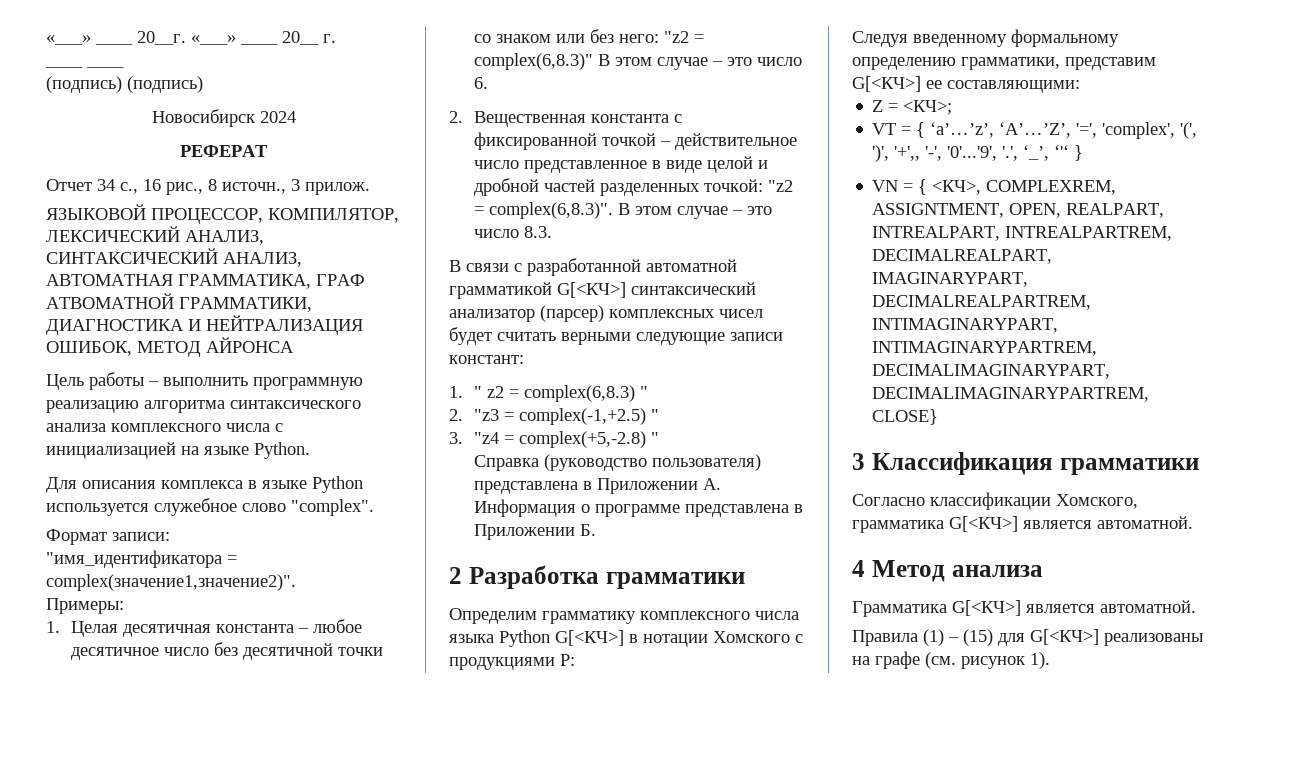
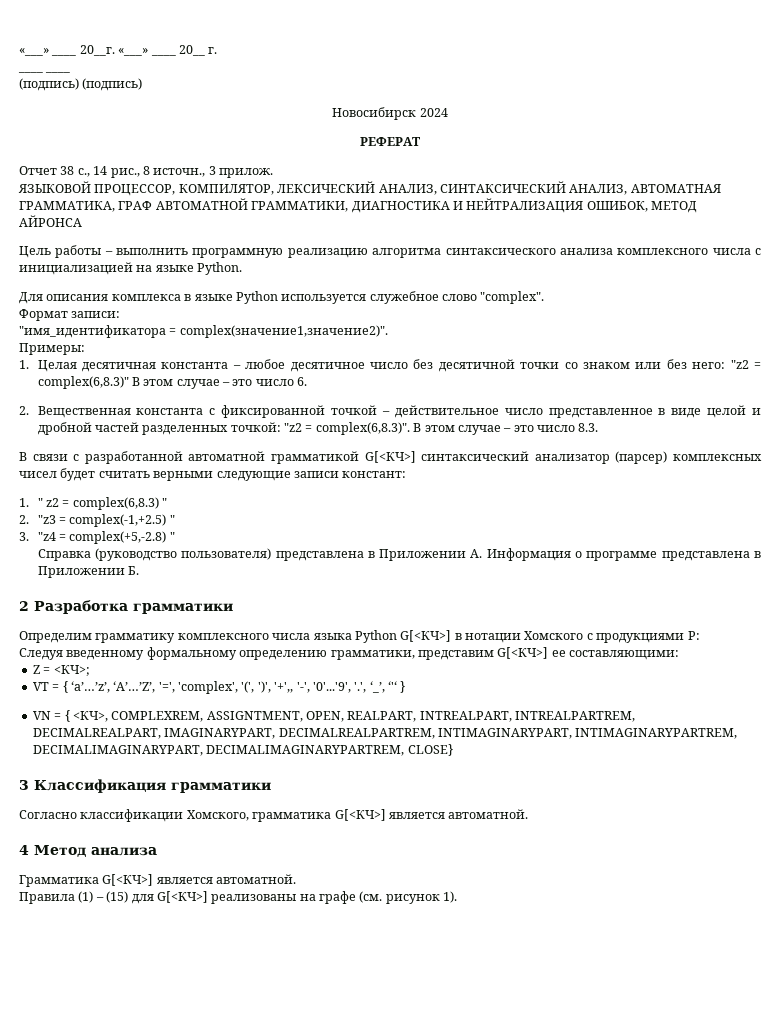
[97,179,161,194] 34 с., 16 -> [60,166,108,177] 38 с., 14
[46,293,174,309] АТВОМАТНОЙ -> [155,198,248,210] АВТОМАТНОЙ

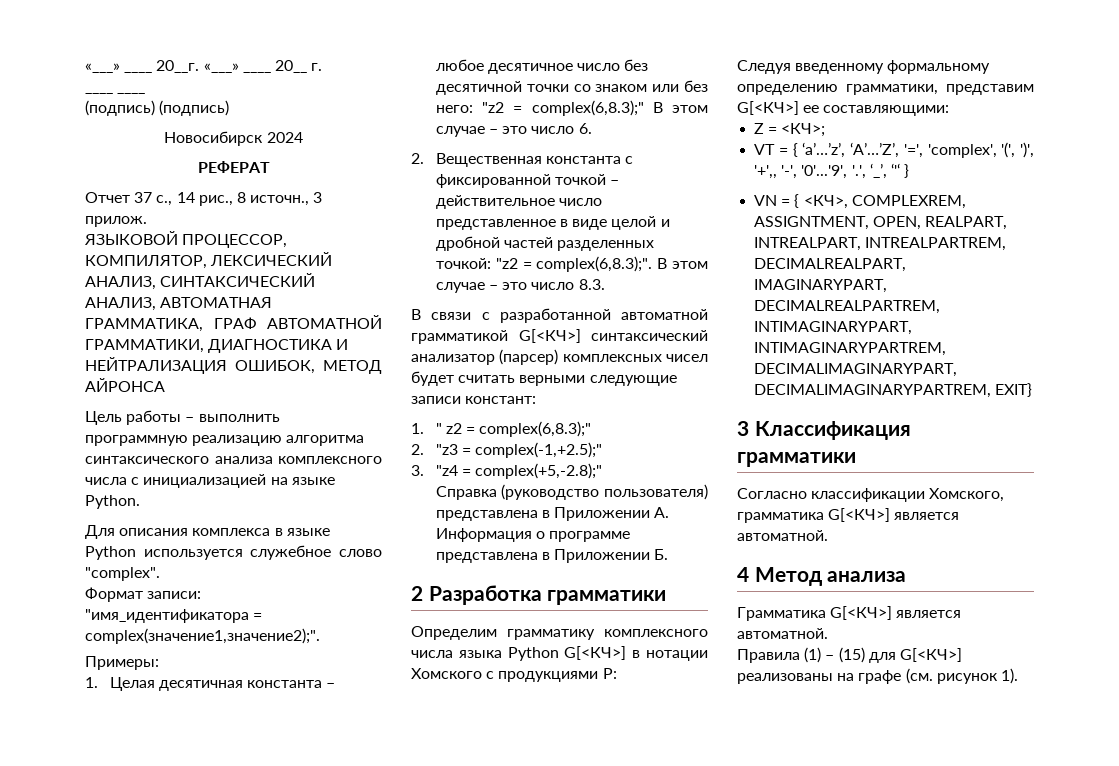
[60,166,75,175] 38 -> [134,192,153,203] 37
[179,325,388,338] complex(значение1,значение2)". -> [85,628,320,644] complex(значение1,значение2);".
[37,376,129,389] complex(6,8.3)" -> [531,100,644,116] complex(6,8.3);"
[315,422,410,435] complex(6,8.3)". -> [536,256,653,272] complex(6,8.3);".
[72,497,168,510] complex(6,8.3) " -> [479,421,592,437] complex(6,8.3);"
[69,514,175,527] complex(-1,+2.5) " -> [475,442,603,458] complex(-1,+2.5);"
[69,531,175,544] complex(+5,-2.8) " -> [475,463,603,479] complex(+5,-2.8);"
[407,744,453,756] CLOSE} -> [995,383,1033,397] EXIT}

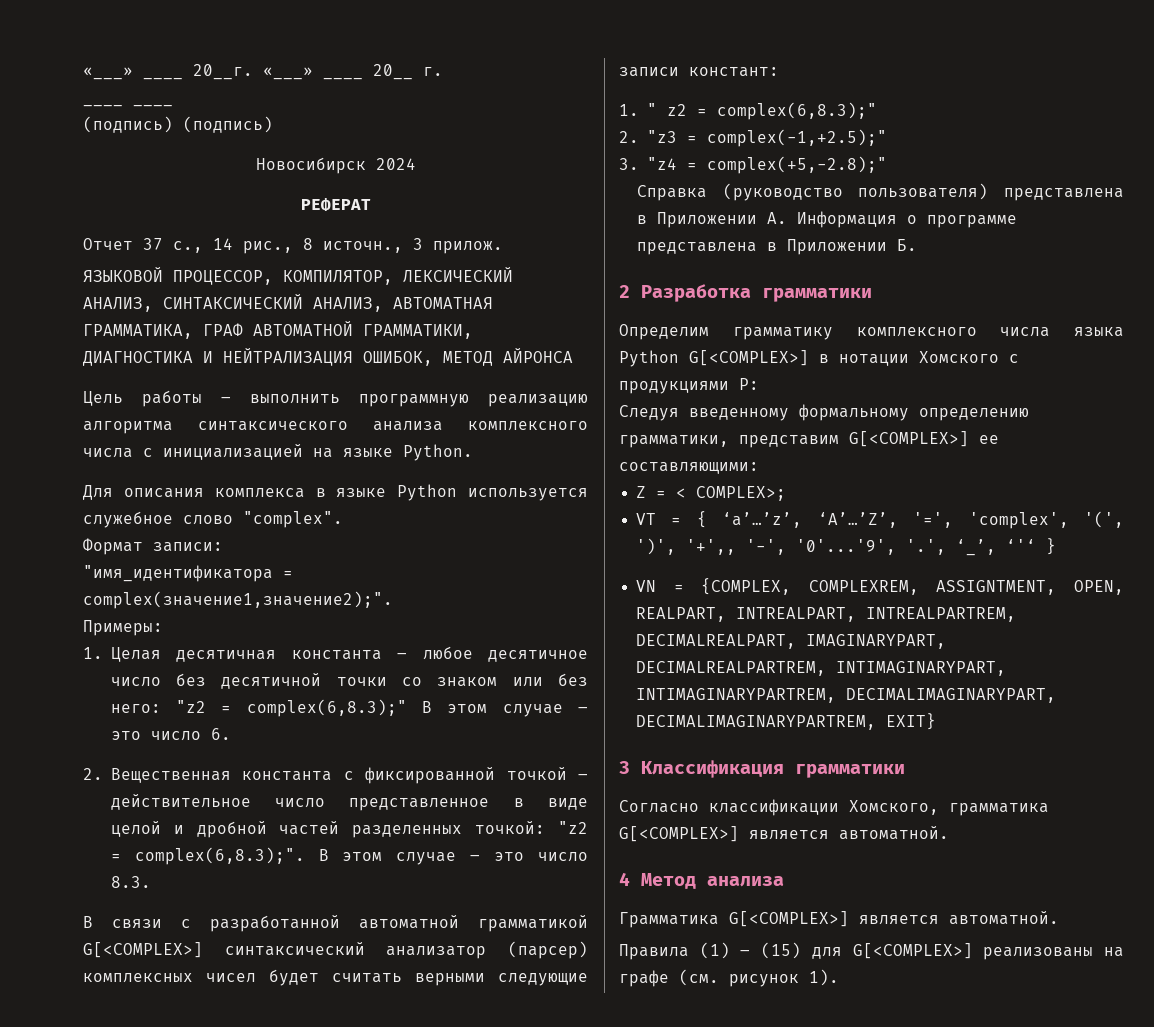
[518,329,581,343] G[<КЧ>] -> [83,942,203,958] G[<COMPLEX>]
[564,646,627,660] G[<КЧ>] -> [689,350,809,366] G[<COMPLEX>]
[737,101,799,115] G[<КЧ>] -> [849,431,969,447] G[<COMPLEX>]
[781,123,826,137] <КЧ>; -> [676,486,787,501] < COMPLEX>;
[794,194,848,209] { <КЧ>, -> [701,578,792,595] {COMPLEX,
[828,508,891,522] G[<КЧ>] -> [619,826,739,842] G[<COMPLEX>]
[830,606,893,620] G[<КЧ>] -> [729,911,849,927] G[<COMPLEX>]
[899,648,962,662] G[<КЧ>] -> [852,943,973,959] G[<COMPLEX>]

